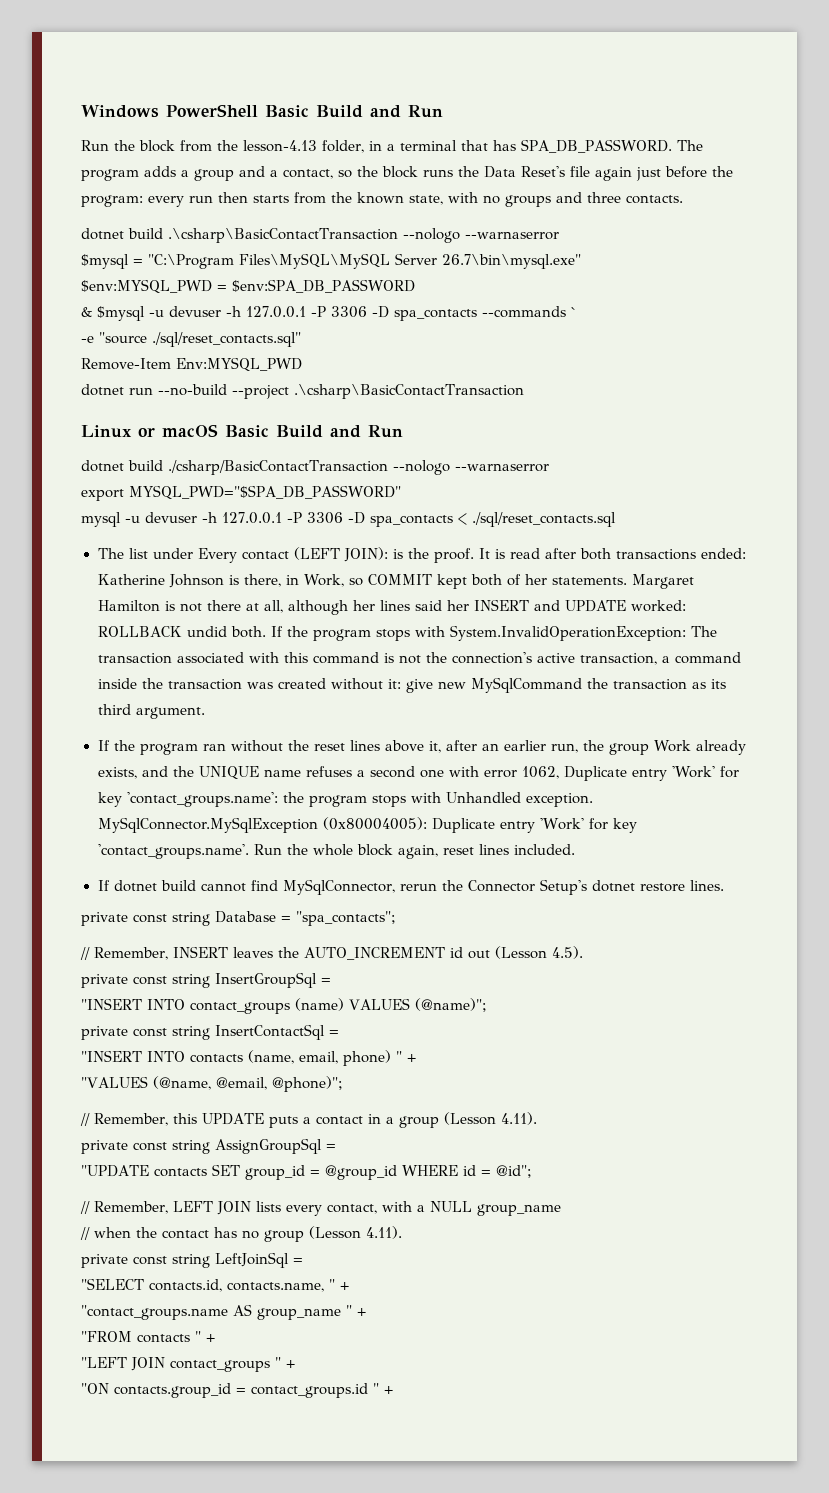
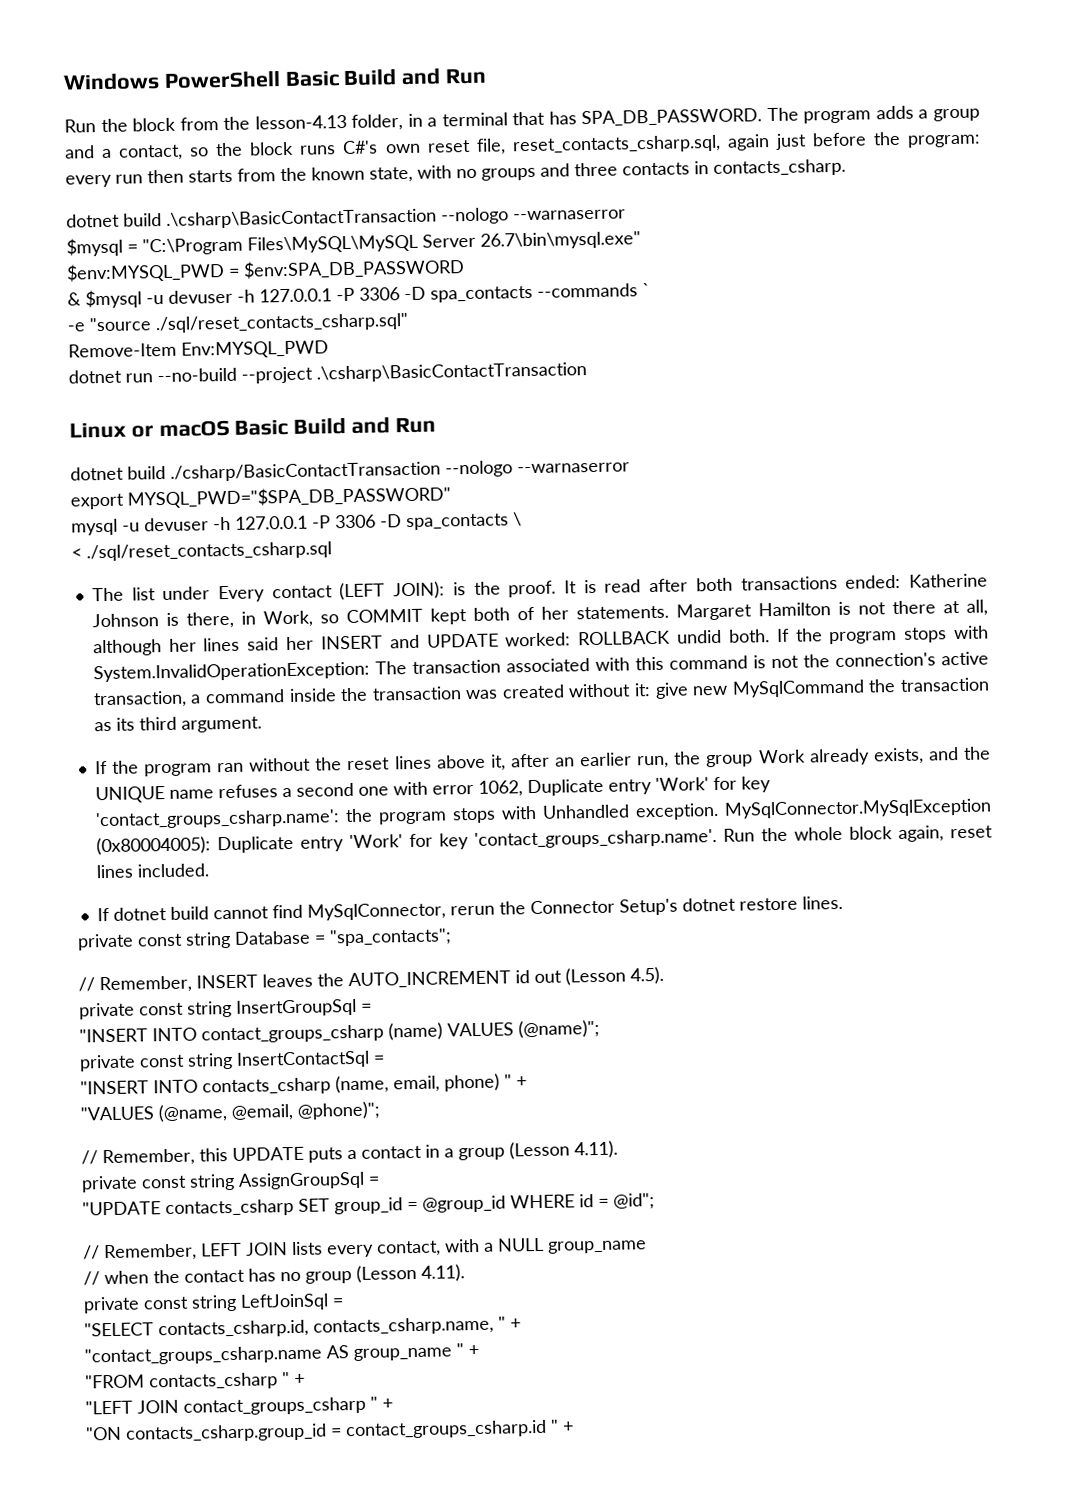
[458,166,590,178] the Data Reset's file -> [342,134,721,155] C#'s own reset file, reset_contacts_csharp.sql,
[626,195,683,204] contacts. -> [622,158,846,177] contacts in contacts_csharp.
[152,332,301,347] ./sql/reset_contacts.sql" -> [155,312,409,334] ./sql/reset_contacts_csharp.sql"
[458,512,616,527] < ./sql/reset_contacts.sql -> [513,512,522,527] [71,541,332,562] \ // < ./sql/reset_contacts_csharp.sql
[126,792,278,807] 'contact_groups.name': -> [94,809,340,830] 'contact_groups_csharp.name':
[97,844,249,859] 'contact_groups.name'. -> [473,828,717,849] 'contact_groups_csharp.name'.
[190,1002,290,1014] contact_groups -> [201,1024,384,1044] contact_groups_csharp
[190,1054,243,1063] contacts -> [202,1077,331,1096] contacts_csharp
[153,1168,207,1177] contacts -> [165,1198,294,1218] contacts_csharp
[149,1279,349,1292] [81,1305,228,1320] contacts.id, contacts.name, " + // "contact_groups.name -> [158,1316,521,1339] [84,1345,322,1366] contacts_csharp.id, contacts_csharp.name, " + // "contact_groups_csharp.name
[137,1334,190,1343] contacts -> [149,1372,278,1391] contacts_csharp
[170,1360,270,1372] contact_groups -> [183,1396,366,1416] contact_groups_csharp
[114,1383,368,1398] contacts.group_id = contact_groups.id -> [125,1419,547,1443] contacts_csharp.group_id = contact_groups_csharp.id

